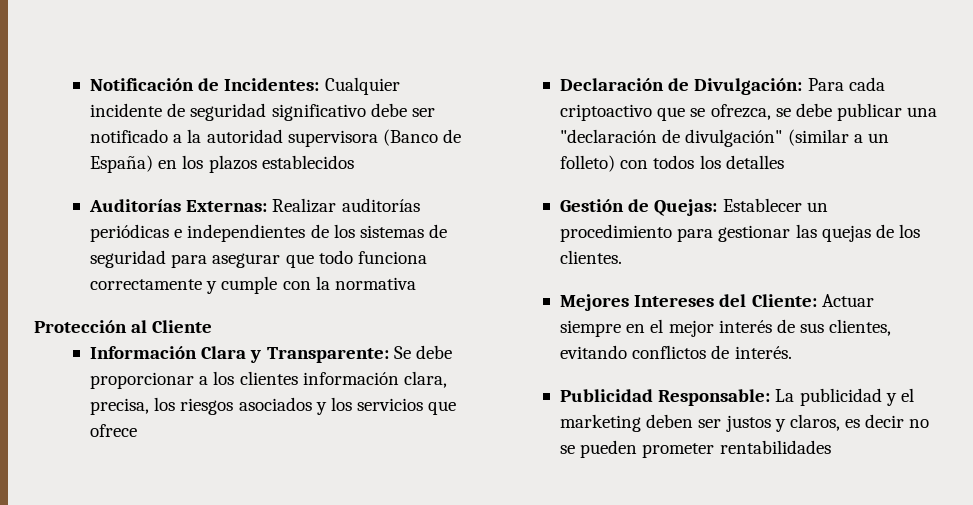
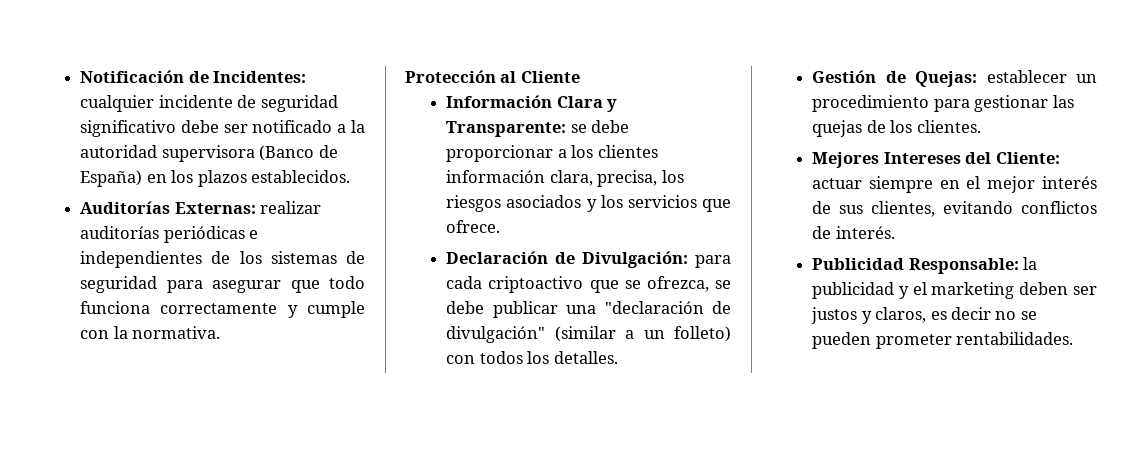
[324,77,400,95] Cualquier -> [80,95,155,112] cualquier
[261,155,354,169] establecidos -> [251,170,351,183] establecidos.
[272,198,337,213] Realizar -> [260,201,322,214] realizar
[334,277,416,290] normativa -> [132,326,221,339] normativa.
[393,346,411,359] Se -> [570,124,587,133] se
[90,424,138,437] ofrece -> [446,220,501,233] ofrece.
[807,78,844,91] Para -> [695,255,731,268] para
[725,155,784,169] detalles -> [553,351,618,364] detalles.
[722,198,802,212] Establecer -> [986,70,1067,83] establecer
[821,294,874,307] Actuar -> [812,178,863,189] actuar
[775,389,795,402] La -> [1023,257,1038,270] la
[719,440,831,454] rentabilidades -> [956,332,1074,345] rentabilidades.

